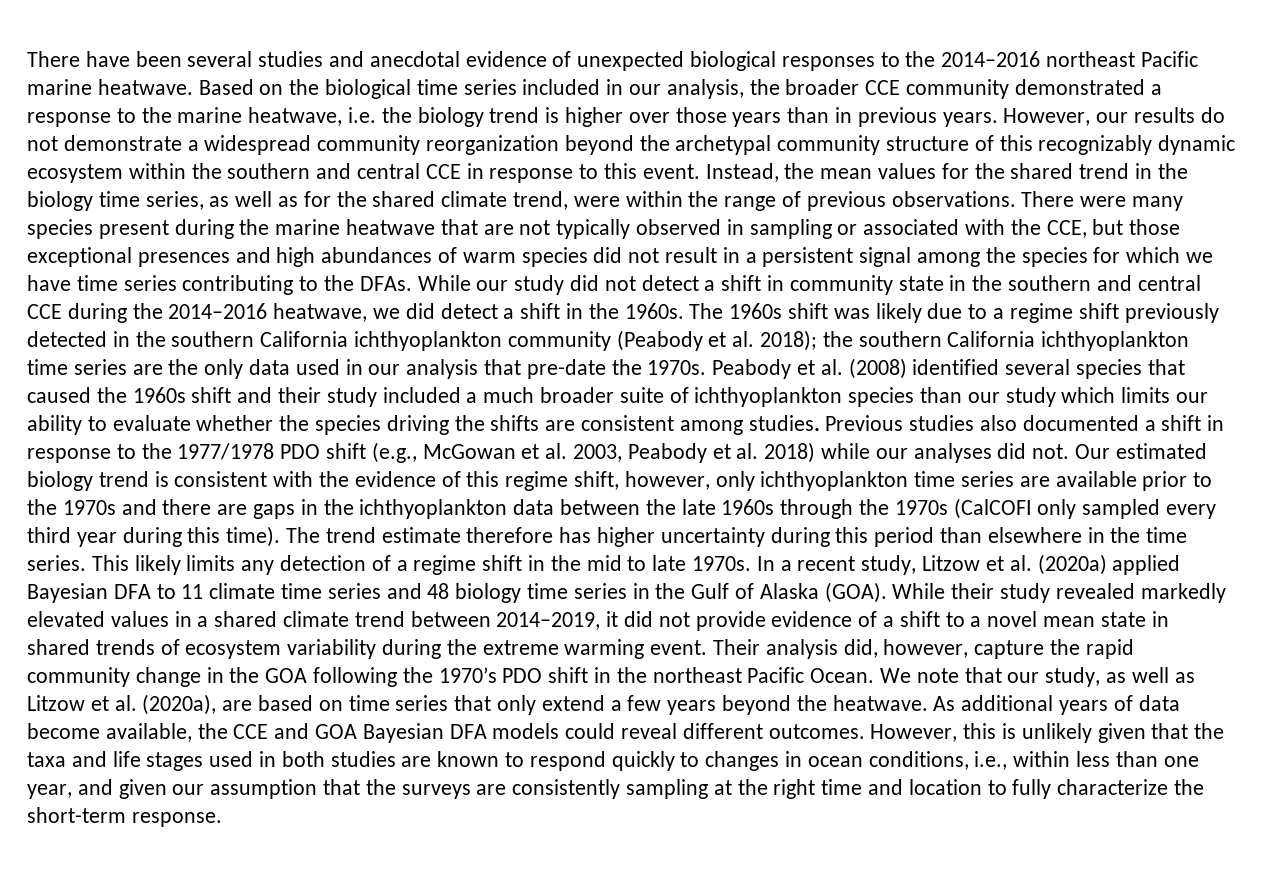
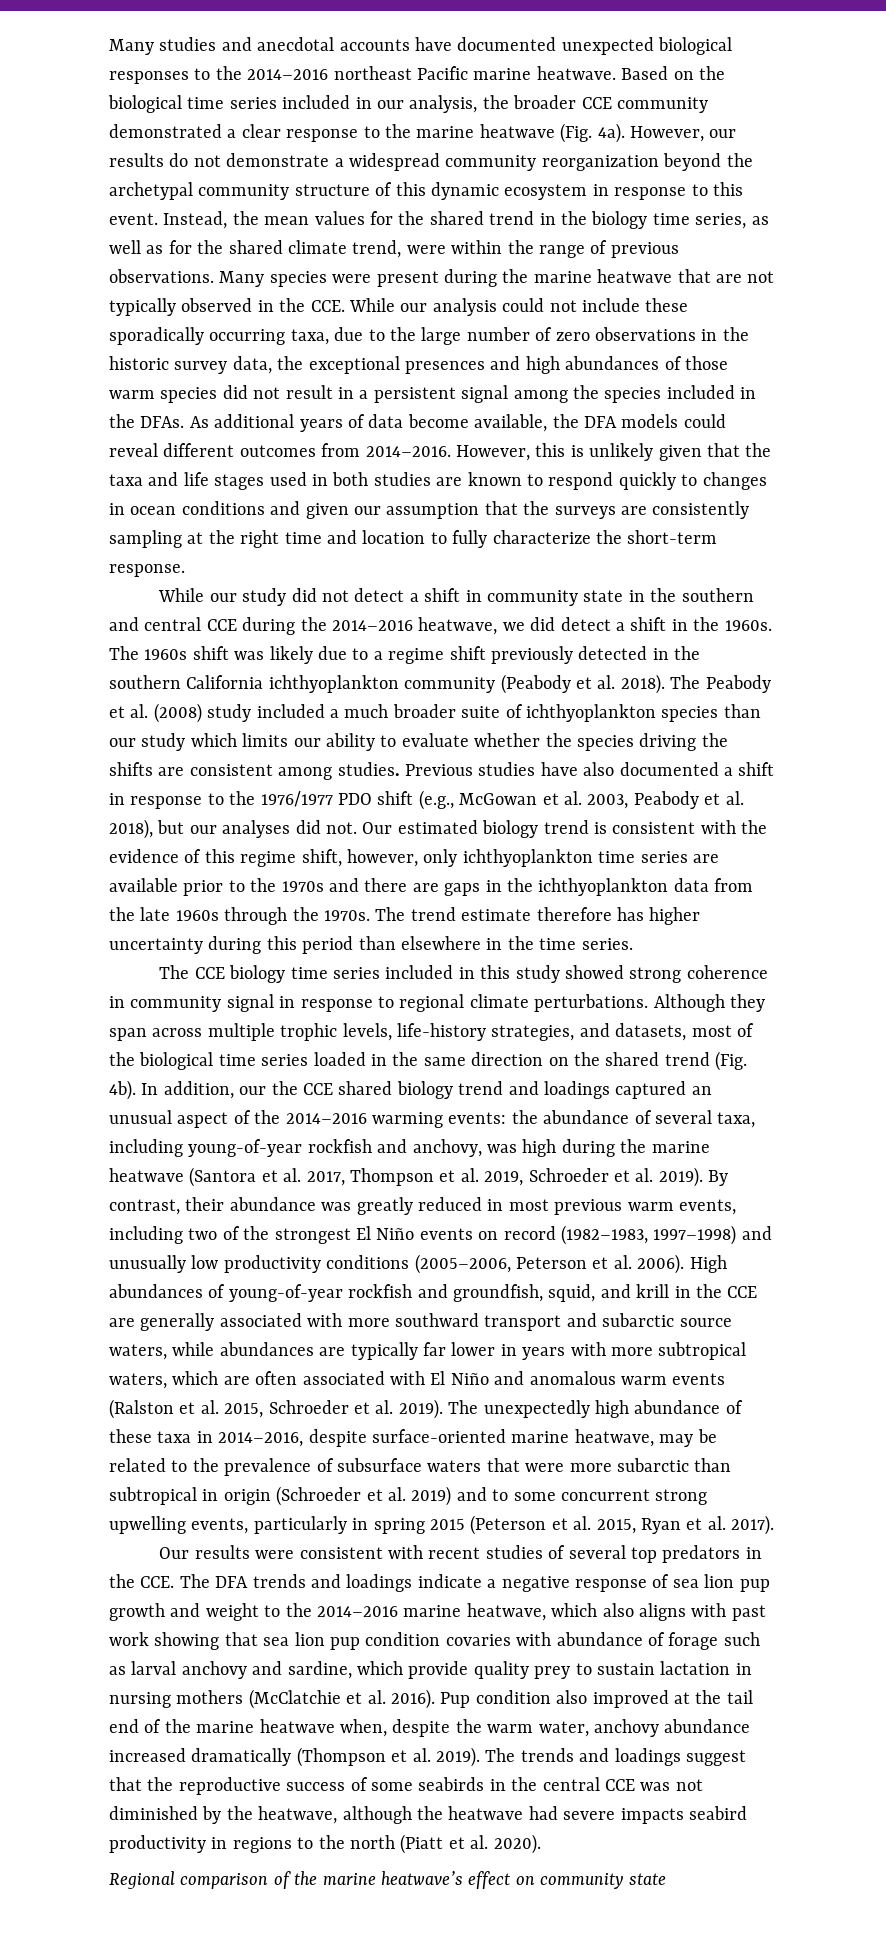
[27,51,572,67] There have been several studies and anecdotal evidence of -> [109,37,557,55] Many studies and anecdotal accounts have documented
(1162, 89) none -> [241,124,281,138] clear
[248,107,998,127] heatwave, i.e. the biology trend is higher over those years than in previous years. -> [479,123,625,143] heatwave (Fig. 4a).
[1038,135,1153,155] recognizably -> (426, 189) none
[128,163,461,179] within the southern and central CCE -> (588, 192) none
[1021,191,1184,211] [27,219,93,239] There were many species -> [219,271,372,287] Many species were
[749,219,1181,239] sampling or associated with the CCE, but those -> [279,298,689,316] [109,327,749,345] [109,356,304,374] the CCE. While our analysis could not include these sporadically occurring taxa, due to the large number of zero observations in the historic survey data, the
(458, 255) none -> [684,356,728,370] those
[1093,247,1214,263] [27,275,412,295] for which we have time series contributing to the DFAs. -> [666,385,757,399] [109,414,726,432] [109,443,772,461] [109,472,767,490] [109,501,750,519] [109,530,718,548] [109,564,185,577] included in the DFAs. As additional years of data become available, the DFA models could reveal different outcomes from 2014–2016. However, this is unlikely given that the taxa and life stages used in both studies are known to respond quickly to changes in ocean conditions and given our assumption that the surveys are consistently sampling at the right time and location to fully characterize the short-term response. //
[760,330,1190,351] [27,358,1185,379] [27,387,322,403] 2018); the southern California ichthyoplankton time series are the only data used in our analysis that pre-date the 1970s. Peabody et al. (2008) identified several species that caused the 1960s shift and their -> [620,674,771,694] [109,703,202,723] 2018). The Peabody et al. (2008)
(975, 423) none -> [540,762,578,776] have
[177,443,275,460] 1977/1978 -> [260,791,333,807] 1976/1977
[764,442,871,463] 2018) while -> [109,819,185,839] 2018), but
[560,499,641,515] between -> [714,878,754,892] from
[894,498,1217,519] [27,526,281,547] 1970s (CalCOFI only sampled every third year during this time). -> [324,910,370,921] 1970s.
[91,554,1181,575] [27,582,1226,603] [27,611,1169,631] [27,639,1134,659] [27,667,1195,687] [27,694,1180,715] [27,723,1225,743] [27,751,1199,771] [27,779,1205,799] [27,807,222,827] This likely limits any detection of a regime shift in the mid to late 1970s. In a recent study, Litzow et al. (2020a) applied Bayesian DFA to 11 climate time series and 48 biology time series in the Gulf of Alaska (GOA). While their study revealed markedly elevated values in a shared climate trend between 2014–2019, it did not provide evidence of a shift to a novel mean state in shared trends of ecosystem variability during the extreme warming event. Their analysis did, however, capture the rapid community change in the GOA following the 1970’s PDO shift in the northeast Pacific Ocean. We note that our study, as well as Litzow et al. (2020a), are based on time series that only extend a few years beyond the heatwave. As additional years of data become available, the CCE and GOA Bayesian DFA models could reveal different outcomes. However, this is unlikely given that the taxa and life stages used in both studies are known to respond quickly to changes in ocean conditions, i.e., within less than one year, and given our assumption that the surveys are consistently sampling at the right time and location to fully characterize the short-term response. -> [159,965,768,983] [109,994,765,1012] [109,1023,754,1041] [109,1051,748,1071] [109,1080,712,1100] [109,1110,756,1128] [109,1139,710,1157] [109,1167,729,1187] [109,1197,736,1215] [109,1225,772,1245] [109,1254,727,1274] [109,1284,758,1302] [109,1313,732,1331] [109,1342,747,1360] [109,1371,726,1389] [109,1399,743,1419] [109,1429,717,1447] [109,1458,732,1476] [109,1486,708,1506] [109,1515,775,1535] [159,1545,762,1563] [109,1574,770,1592] [109,1603,766,1621] [109,1632,760,1650] [109,1661,752,1679] [109,1689,753,1709] [109,1719,751,1737] [109,1747,746,1767] [109,1777,703,1795] [109,1806,747,1824] [109,1834,541,1854] [109,1871,666,1889] // The CCE biology time series included in this study showed strong coherence in community signal in response to regional climate perturbations. Although they span across multiple trophic levels, life-history strategies, and datasets, most of the biological time series loaded in the same direction on the shared trend (Fig. 4b). In addition, our the CCE shared biology trend and loadings captured an unusual aspect of the 2014–2016 warming events: the abundance of several taxa, including young-of-year rockfish and anchovy, was high during the marine heatwave (Santora et al. 2017, Thompson et al. 2019, Schroeder et al. 2019). By contrast, their abundance was greatly reduced in most previous warm events, including two of the strongest El Niño events on record (1982–1983, 1997–1998) and unusually low productivity conditions (2005–2006, Peterson et al. 2006). High abundances of young-of-year rockfish and groundfish, squid, and krill in the CCE are generally associated with more southward transport and subarctic source waters, while abundances are typically far lower in years with more subtropical waters, which are often associated with El Niño and anomalous warm events (Ralston et al. 2015, Schroeder et al. 2019). The unexpectedly high abundance of these taxa in 2014–2016, despite surface-oriented marine heatwave, may be related to the prevalence of subsurface waters that were more subarctic than subtropical in origin (Schroeder et al. 2019) and to some concurrent strong upwelling events, particularly in spring 2015 (Peterson et al. 2015, Ryan et al. 2017). // Our results were consistent with recent studies of several top predators in the CCE. The DFA trends and loadings indicate a negative response of sea lion pup growth and weight to the 2014–2016 marine heatwave, which also aligns with past work showing that sea lion pup condition covaries with abundance of forage such as larval anchovy and sardine, which provide quality prey to sustain lactation in nursing mothers (McClatchie et al. 2016). Pup condition also improved at the tail end of the marine heatwave when, despite the warm water, anchovy abundance increased dramatically (Thompson et al. 2019). The trends and loadings suggest that the reproductive success of some seabirds in the central CCE was not diminished by the heatwave, although the heatwave had severe impacts seabird productivity in regions to the north (Piatt et al. 2020). // Regional comparison of the marine heatwave’s effect on community state

